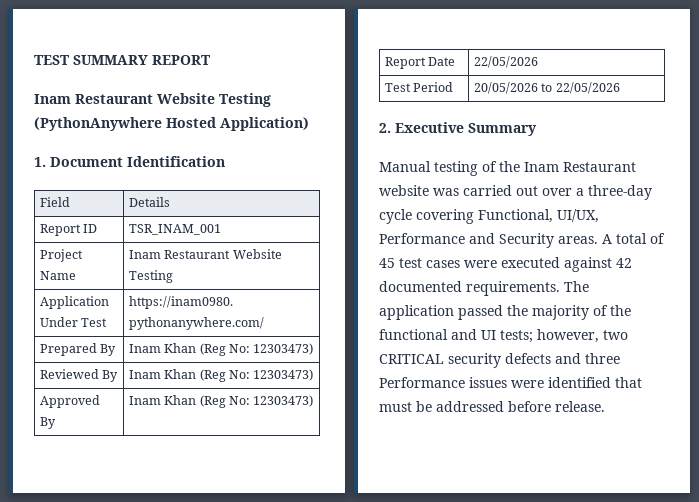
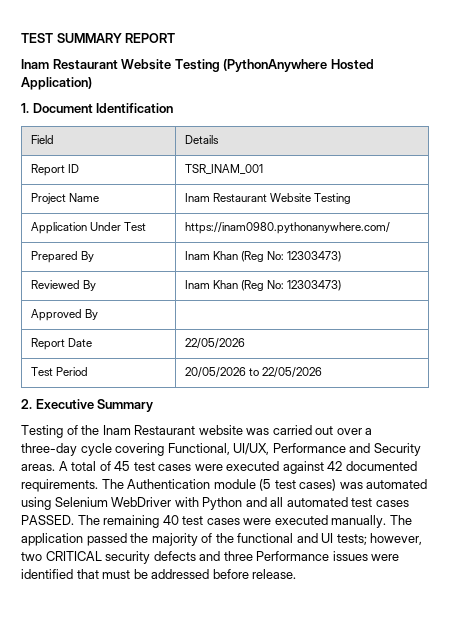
[128,395,314,408] Inam Khan (Reg No: 12303473) -> (98, 314) none
[379,161,478,176] Manual testing -> [21,425,63,438] Testing
(589, 286) none -> [127,479,428,491] [21,497,409,510] [21,515,412,528] Authentication module (5 test cases) was automated using Selenium WebDriver with Python and all automated test cases PASSED. The remaining 40 test cases were executed manually. The

